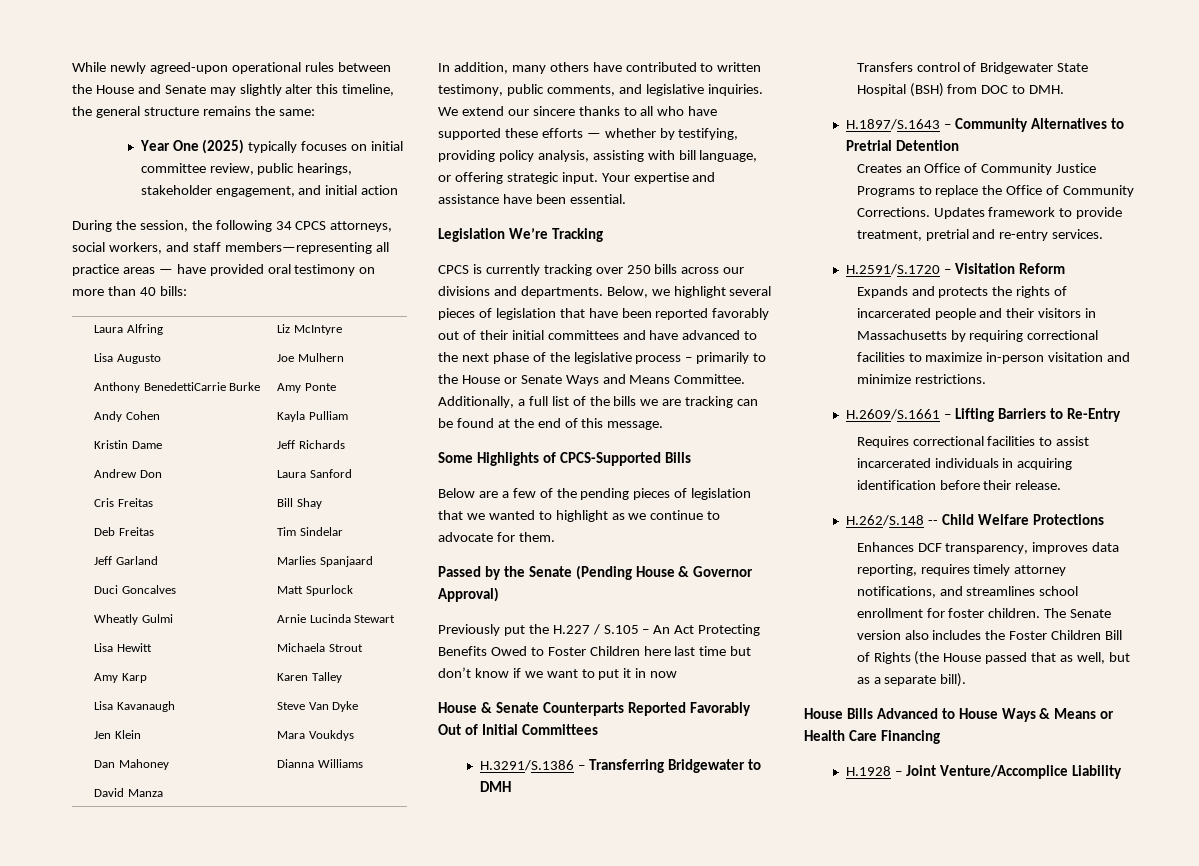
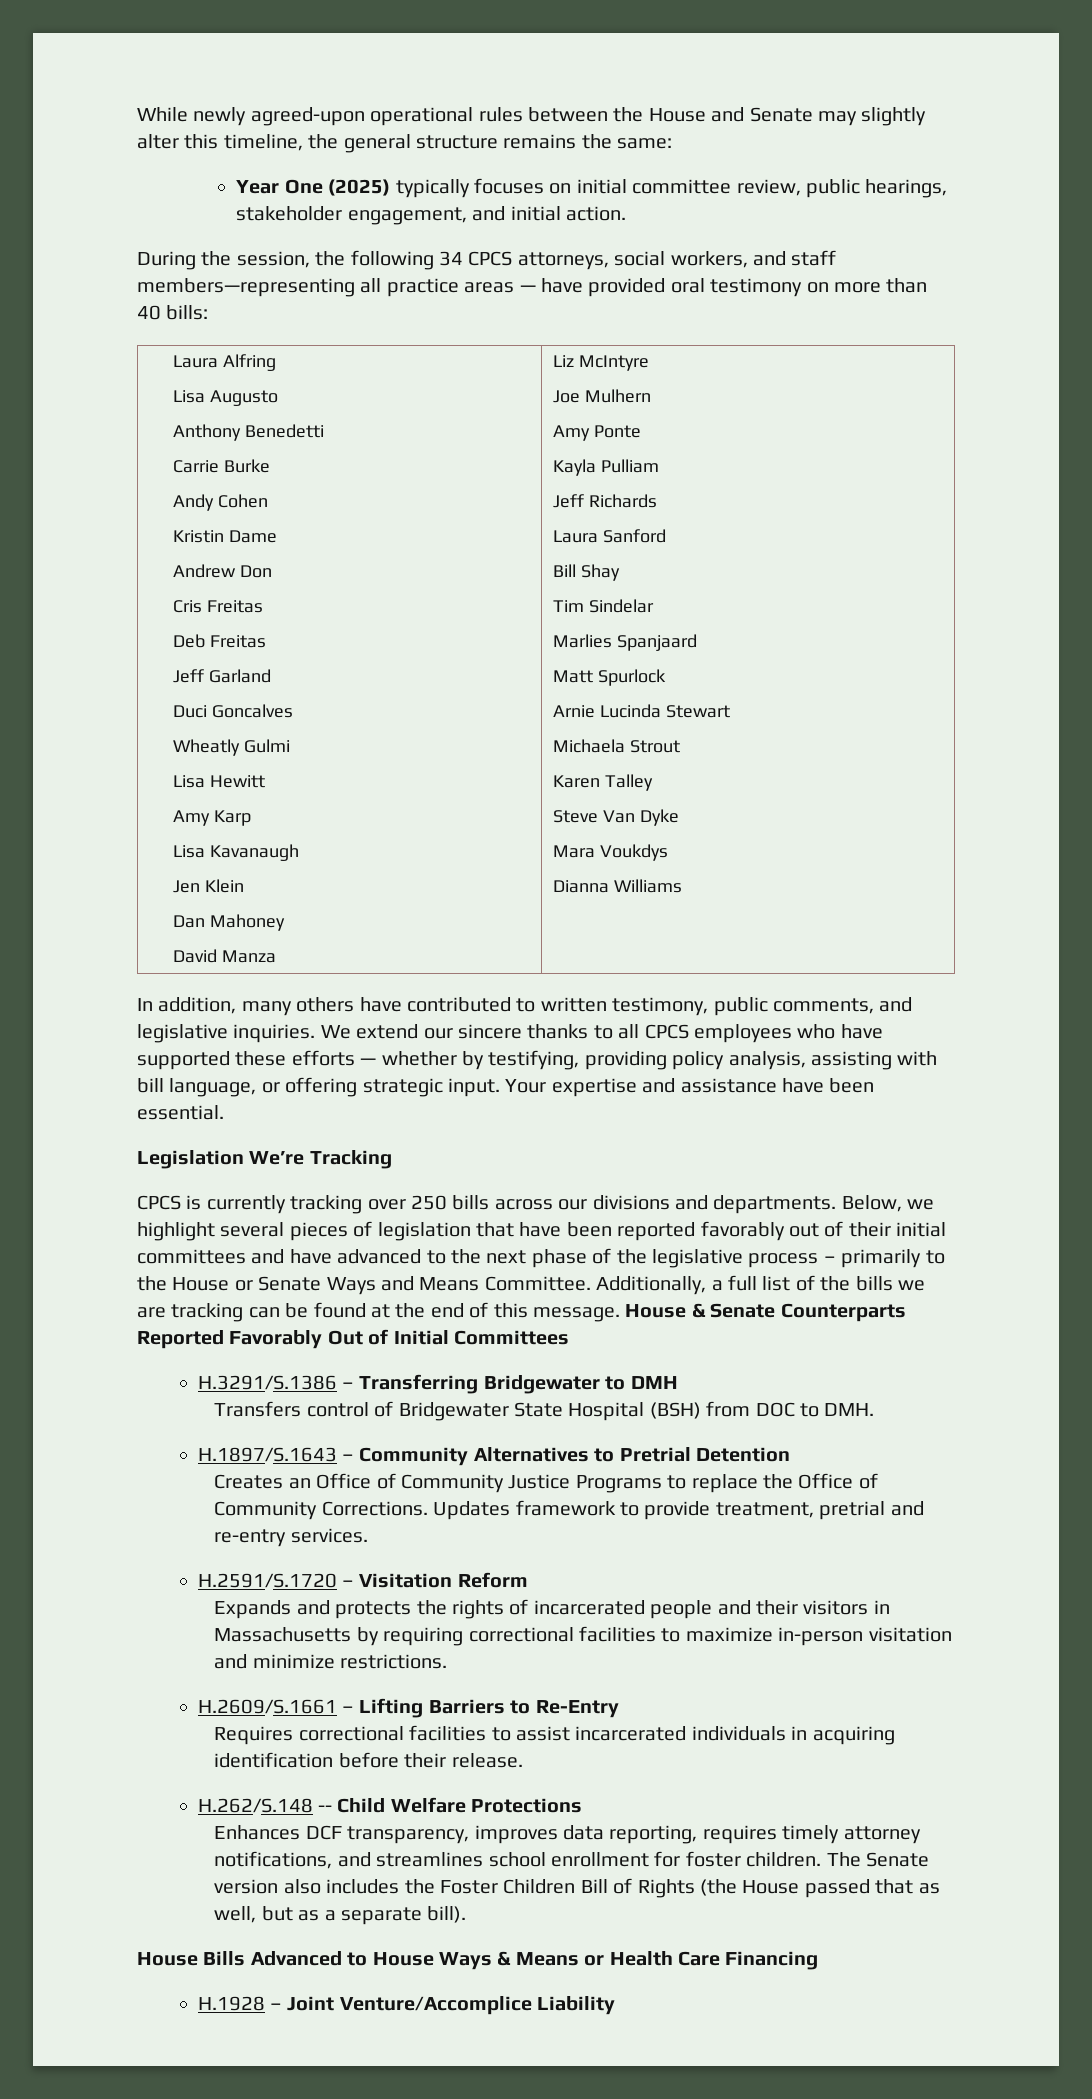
[361,185,399,195] action -> [565,206,626,221] action.
[143,382,226,391] BenedettiCarrie -> [244,424,324,438] [172,460,219,473] Benedetti // Carrie
(654, 111) none -> [644,1024,792,1043] CPCS employees
[438,452,691,466] [438,488,752,500] [438,510,721,522] [438,532,555,542] [438,565,754,580] [438,587,499,602] [438,624,761,636] [438,646,752,656] [438,667,678,680] // Some Highlights of CPCS-Supported Bills // Below are a few of the pending pieces of legislation that we wanted to highlight as we continue to advocate for them. // Passed by the Senate (Pending House & Governor Approval) // Previously put the H.227 / S.105 – An Act Protecting Benefits Owed to Foster Children here last time but don’t know if we want to put it in now // -> (620, 1314) none

